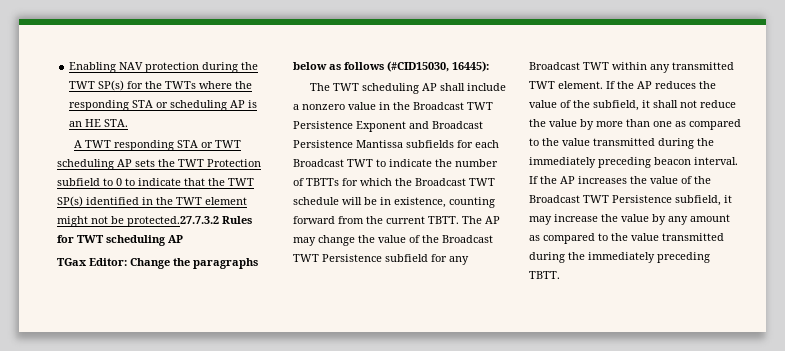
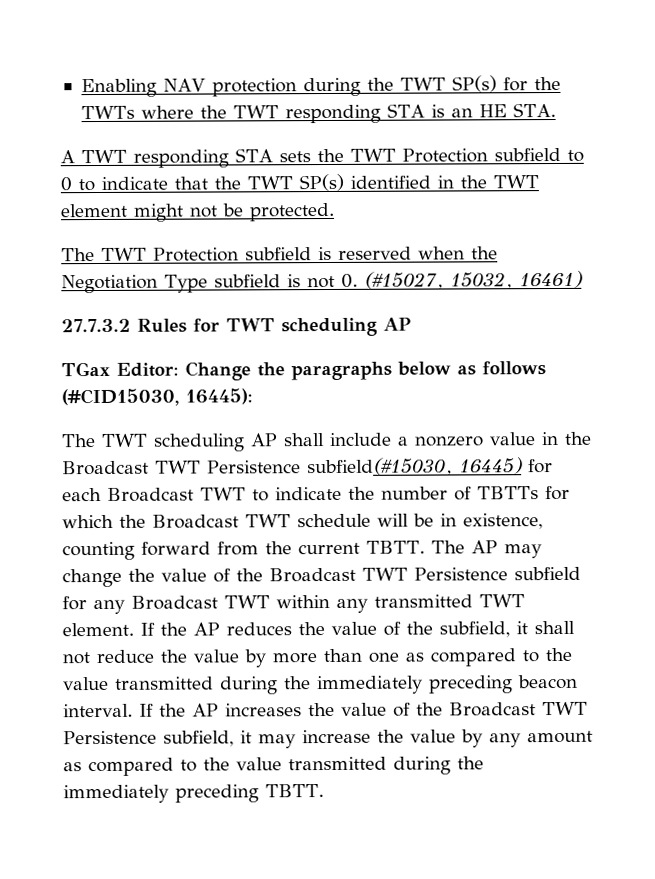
[69,100,246,111] responding STA or scheduling AP -> [232,103,425,124] TWT responding STA
[201,140,242,148] [57,159,132,170] or TWT scheduling AP -> (273, 155) none
[127,216,219,227] protected.27.7.3.2 -> [249,202,335,222] [61,246,498,262] [61,270,583,294] [61,318,131,333] protected. // The TWT Protection subfield is reserved when the Negotiation Type subfield is not 0. (#15027, 15032, 16461) // 27.7.3.2
[356,121,483,132] [293,140,454,148] Exponent and Broadcast Persistence Mantissa subfields -> [307,457,523,477] subfield(#15030, 16445)

